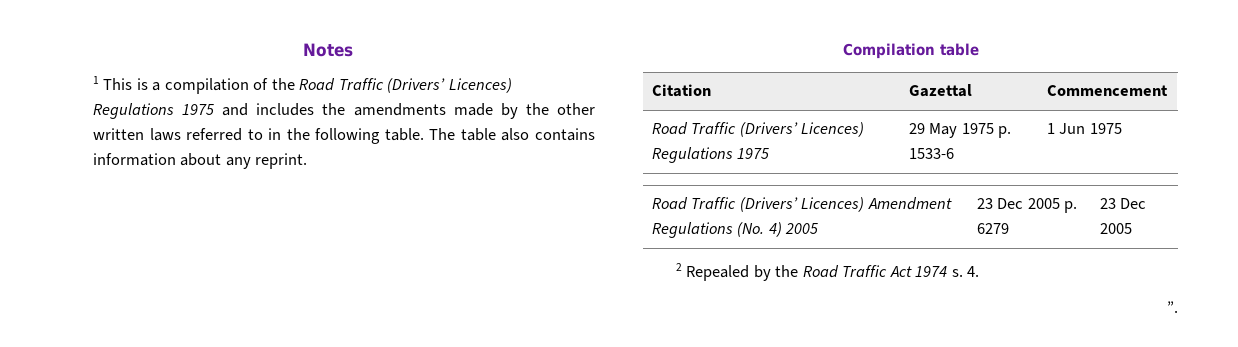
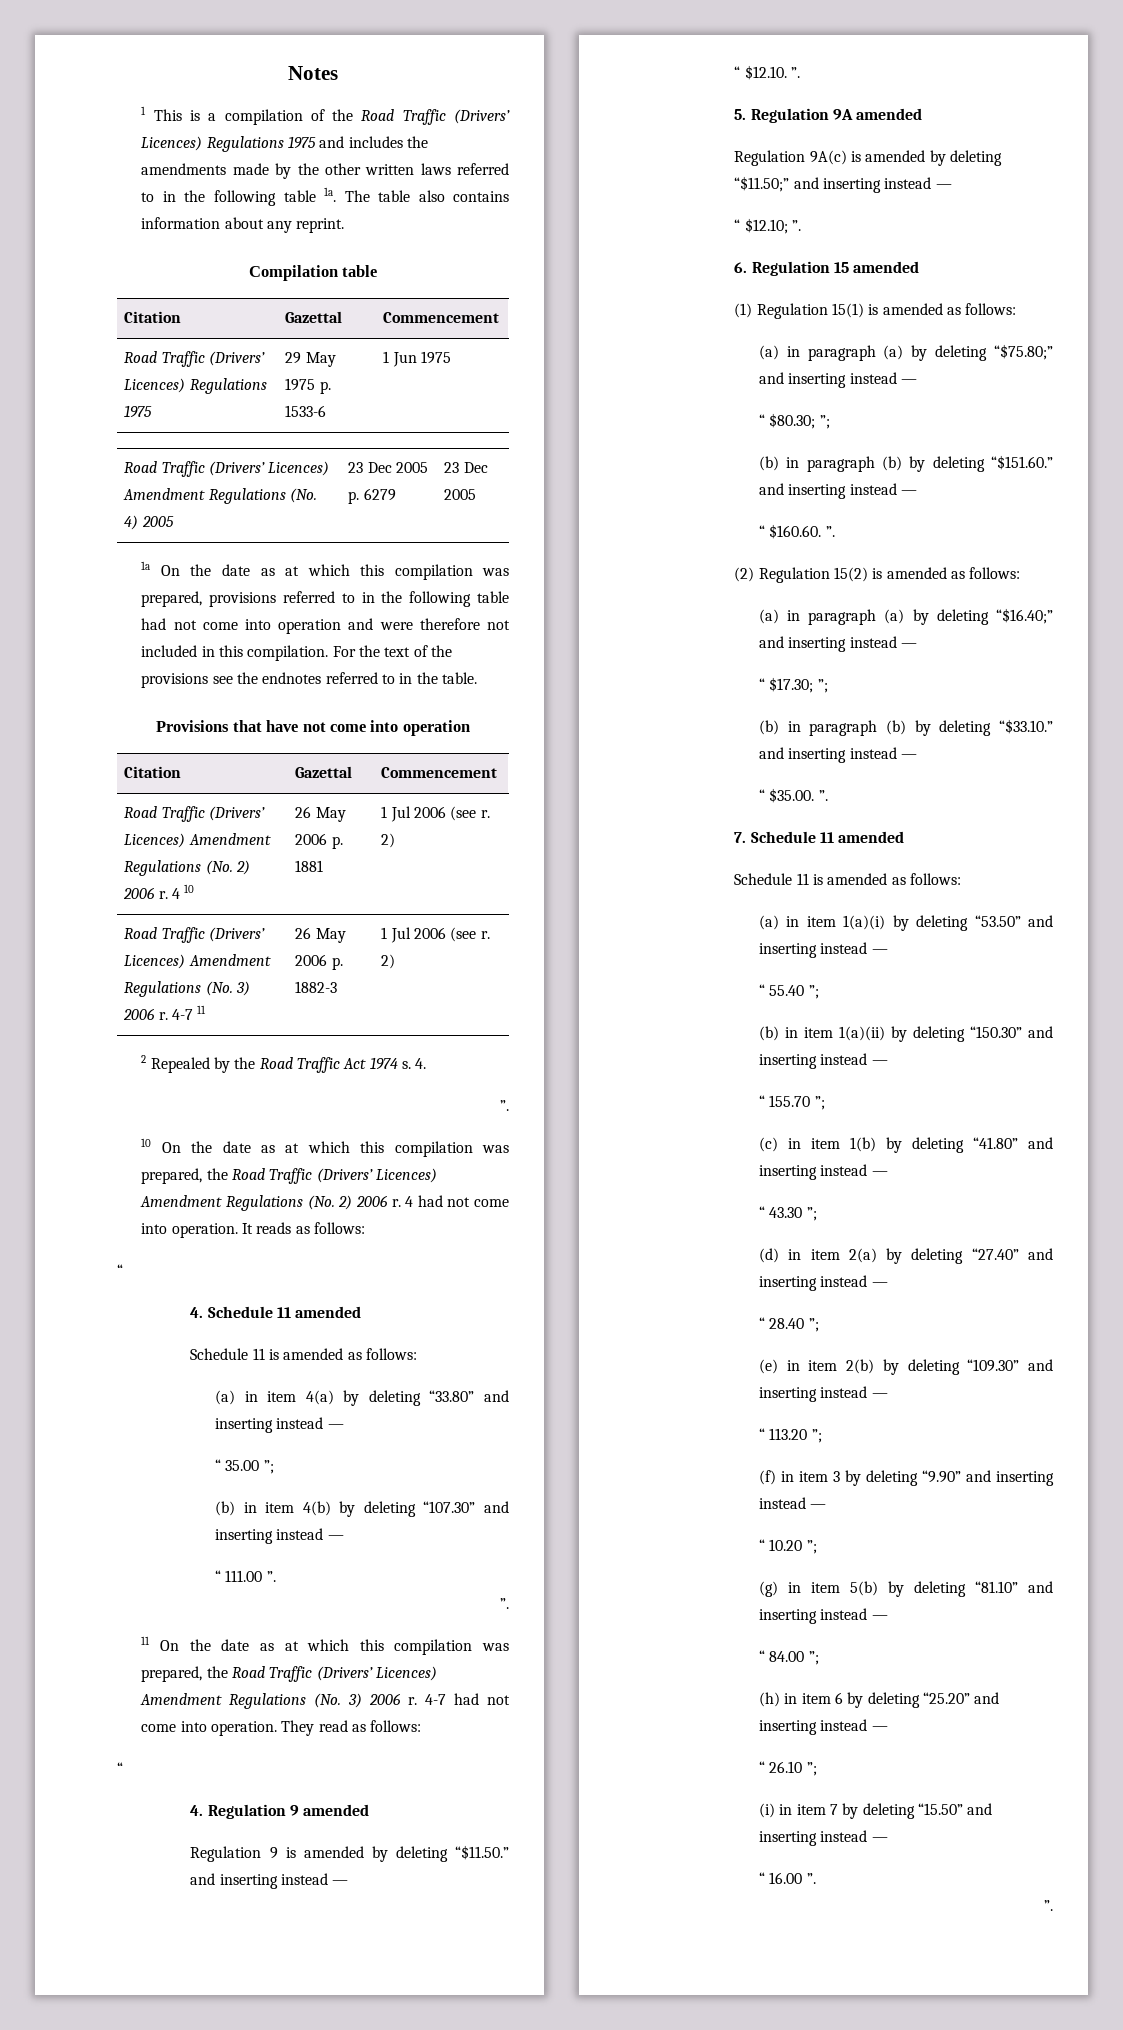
[384,128,424,141] table. -> [283,187,336,202] table 1a.
(1132, 228) none -> [141,561,509,580] [141,591,509,607] [141,618,511,634] [141,645,453,661] [141,672,478,688] [156,720,470,736] [124,766,182,778] [295,766,353,778] [381,767,498,778] [124,806,265,822] [124,833,271,848] [124,860,250,876] [123,884,195,899] [295,806,346,822] [295,833,343,849] [295,860,324,872] [381,806,490,822] [381,833,396,848] [124,927,265,943] [124,954,271,969] [124,981,250,997] [123,1005,207,1020] [295,927,346,943] [295,954,343,970] [295,981,338,993] [381,927,490,943] [381,954,396,969] // 1a On the date as at which this compilation was prepared, provisions referred to in the following table had not come into operation and were therefore not included in this compilation. For the text of the provisions see the endnotes referred to in the table. // Provisions that have not come into operation // Citation | Gazettal | Commencement // Road Traffic (Drivers’ Licences) Amendment Regulations (No. 2) 2006 r. 4 10 | 26 May 2006 p. 1881 | 1 Jul 2006 (see r. 2) // Road Traffic (Drivers’ Licences) Amendment Regulations (No. 3) 2006 r. 4-7 11 | 26 May 2006 p. 1882-3 | 1 Jul 2006 (see r. 2)
(1178, 307) none -> [141,1138,510,1157] [141,1168,438,1184] [140,1195,509,1211] [141,1222,366,1238] [117,1264,123,1276] [190,1306,362,1318] [190,1348,418,1360] [214,1390,509,1406] [214,1417,344,1433] [214,1459,274,1474] [214,1501,509,1517] [214,1528,344,1544] [214,1570,276,1582] [500,1598,509,1609] [141,1636,509,1655] [141,1666,438,1682] [140,1693,510,1709] [141,1720,422,1736] [117,1762,123,1774] [190,1804,370,1819] [190,1845,509,1862] [190,1873,349,1889] [734,65,801,80] [734,108,923,123] [734,150,1003,166] [734,176,952,193] [734,218,802,234] [734,261,920,276] [734,303,1017,319] [758,344,1053,361] [758,372,917,388] [758,413,830,429] [758,455,1053,472] [758,483,917,499] [758,524,835,539] [734,567,1021,583] [758,608,1053,625] [758,636,917,652] [758,677,828,693] [758,719,1053,736] [758,747,917,763] [758,788,828,803] [734,831,905,843] [734,873,962,885] [758,915,1053,931] [758,942,888,958] [758,984,819,999] [758,1026,1053,1042] [758,1053,888,1069] [758,1095,825,1110] [758,1137,1053,1153] [758,1164,888,1180] [758,1206,817,1221] [758,1248,1053,1264] [758,1275,888,1291] [758,1317,819,1332] [758,1359,1053,1375] [758,1386,888,1402] [758,1428,822,1443] [758,1470,1054,1486] [758,1497,827,1509] [758,1539,817,1554] [758,1581,1053,1597] [758,1608,888,1624] [758,1650,819,1665] [758,1692,1000,1708] [758,1719,888,1735] [758,1761,817,1776] [758,1803,993,1819] [758,1830,888,1846] [758,1872,816,1884] [1044,1900,1053,1911] // 10 On the date as at which this compilation was prepared, the Road Traffic (Drivers’ Licences) Amendment Regulations (No. 2) 2006 r. 4 had not come into operation. It reads as follows: // “ // 4. Schedule 11 amended // Schedule 11 is amended as follows: // (a) in item 4(a) by deleting “33.80” and inserting instead — // “ 35.00 ”; // (b) in item 4(b) by deleting “107.30” and inserting instead — // “ 111.00 ”. // ”. // 11 On the date as at which this compilation was prepared, the Road Traffic (Drivers’ Licences) Amendment Regulations (No. 3) 2006 r. 4-7 had not come into operation. They read as follows: // “ // 4. Regulation 9 amended // Regulation 9 is amended by deleting “$11.50.” and inserting instead — // “ $12.10. ”. // 5. Regulation 9A amended // Regulation 9A(c) is amended by deleting “$11.50;” and inserting instead — // “ $12.10; ”. // 6. Regulation 15 amended // (1) Regulation 15(1) is amended as follows: // (a) in paragraph (a) by deleting “$75.80;” and inserting instead — // “ $80.30; ”; // (b) in paragraph (b) by deleting “$151.60.” and inserting instead — // “ $160.60. ”. // (2) Regulation 15(2) is amended as follows: // (a) in paragraph (a) by deleting “$16.40;” and inserting instead — // “ $17.30; ”; // (b) in paragraph (b) by deleting “$33.10.” and inserting instead — // “ $35.00. ”. // 7. Schedule 11 amended // Schedule 11 is amended as follows: // (a) in item 1(a)(i) by deleting “53.50” and inserting instead — // “ 55.40 ”; // (b) in item 1(a)(ii) by deleting “150.30” and inserting instead — // “ 155.70 ”; // (c) in item 1(b) by deleting “41.80” and inserting instead — // “ 43.30 ”; // (d) in item 2(a) by deleting “27.40” and inserting instead — // “ 28.40 ”; // (e) in item 2(b) by deleting “109.30” and inserting instead — // “ 113.20 ”; // (f) in item 3 by deleting “9.90” and inserting instead — // “ 10.20 ”; // (g) in item 5(b) by deleting “81.10” and inserting instead — // “ 84.00 ”; // (h) in item 6 by deleting “25.20” and inserting instead — // “ 26.10 ”; // (i) in item 7 by deleting “15.50” and inserting instead — // “ 16.00 ”. // ”.

